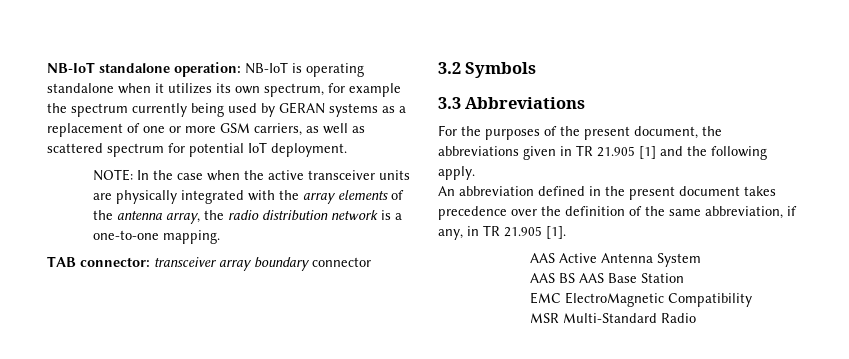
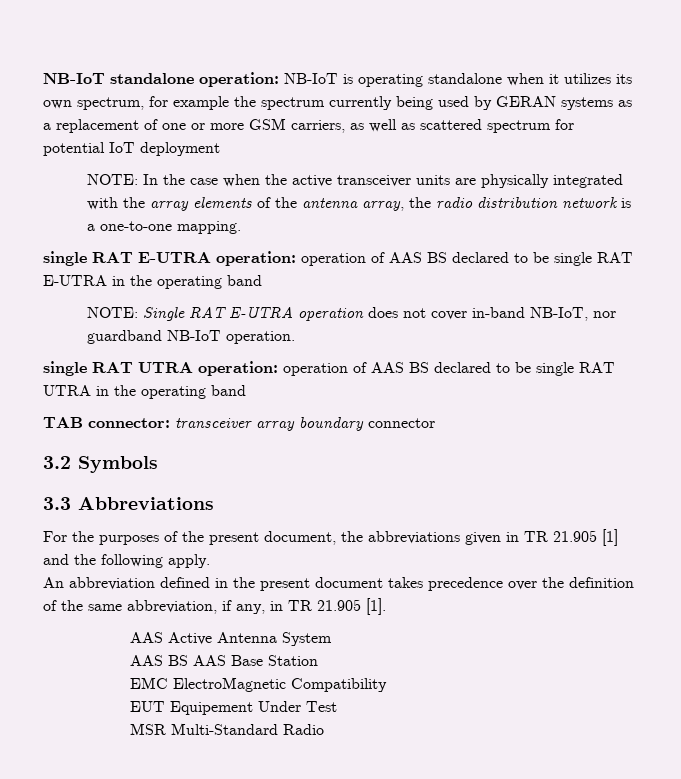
[271,143,347,157] deployment. -> [140,142,220,156] deployment
(220, 237) none -> [43,251,633,266] [43,275,262,289] [86,306,616,321] [86,330,295,344] [43,361,615,376] [43,385,246,399] // single RAT E-UTRA operation: operation of AAS BS declared to be single RAT E-UTRA in the operating band // NOTE: Single RAT E-UTRA operation does not cover in-band NB-IoT, nor guardband NB-IoT operation. // single RAT UTRA operation: operation of AAS BS declared to be single RAT UTRA in the operating band
(752, 300) none -> [130,701,338,715] // EUT Equipement Under Test

